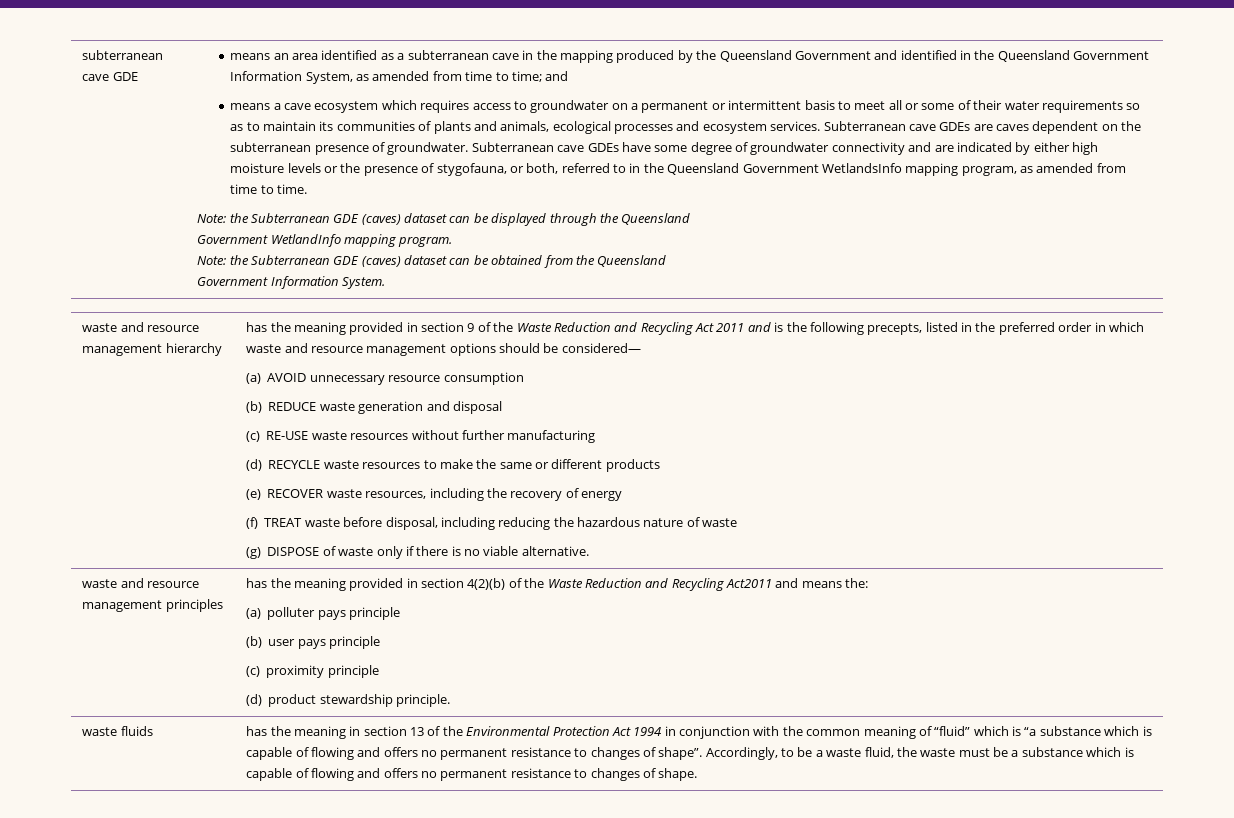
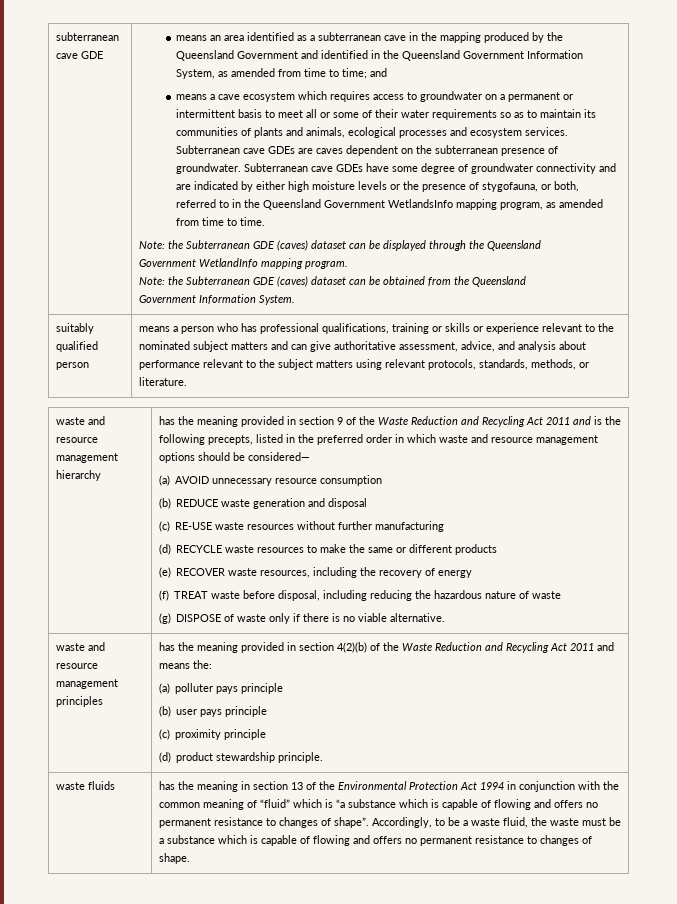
(385, 283) none -> [55,323,94,334] [55,341,98,352] [55,362,89,370] [138,323,614,334] [138,341,586,352] [138,359,589,370] [138,377,187,386] // suitably qualified person | means a person who has professional qualifications, training or skills or experience relevant to the nominated subject matters and can give authoritative assessment, advice, and analysis about performance relevant to the subject matters using relevant protocols, standards, methods, or literature.
[725,579,772,588] Act2011 -> [549,643,594,651] Act 2011

